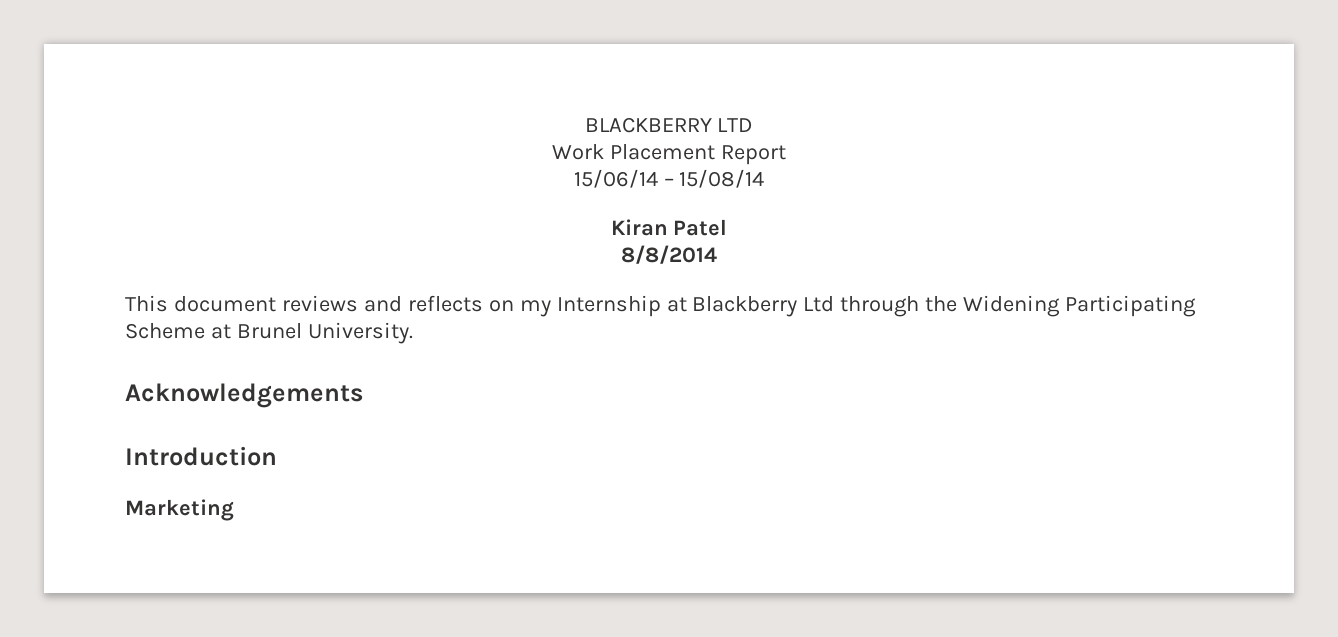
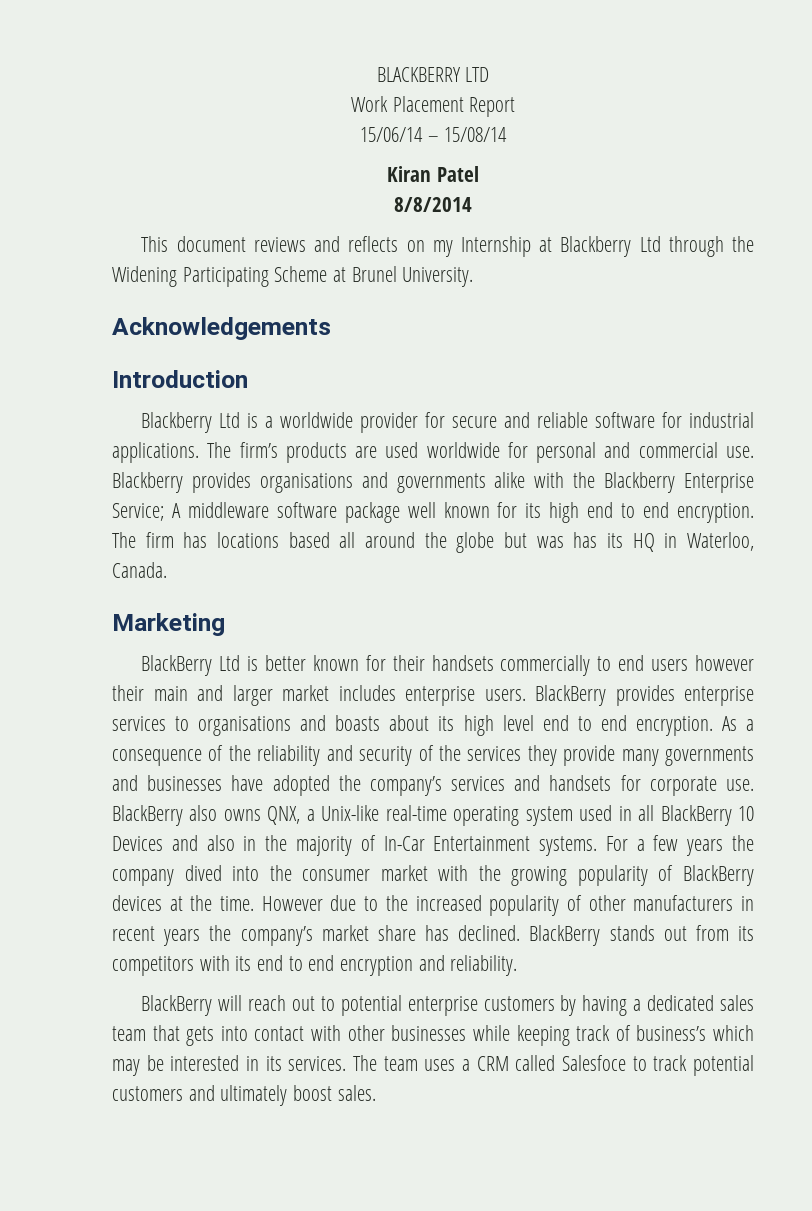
[125,499,234,521] Marketing -> [141,412,754,433] [112,442,754,463] [112,472,755,493] [112,502,754,523] [112,532,754,553] [112,562,167,578] [112,613,225,636] [141,655,754,676] [112,685,754,706] [112,715,754,736] [112,745,755,766] [112,775,755,796] [112,805,754,826] [112,835,755,856] [112,865,754,886] [112,895,754,916] [112,925,755,946] [112,955,518,976] [141,995,754,1016] [112,1025,754,1046] [112,1055,754,1076] [112,1085,376,1106] Blackberry Ltd is a worldwide provider for secure and reliable software for industrial applications. The firm’s products are used worldwide for personal and commercial use. Blackberry provides organisations and governments alike with the Blackberry Enterprise Service; A middleware software package well known for its high end to end encryption. The firm has locations based all around the globe but was has its HQ in Waterloo, Canada. // Marketing // BlackBerry Ltd is better known for their handsets commercially to end users however their main and larger market includes enterprise users. BlackBerry provides enterprise services to organisations and boasts about its high level end to end encryption. As a consequence of the reliability and security of the services they provide many governments and businesses have adopted the company’s services and handsets for corporate use. BlackBerry also owns QNX, a Unix-like real-time operating system used in all BlackBerry 10 Devices and also in the majority of In-Car Entertainment systems. For a few years the company dived into the consumer market with the growing popularity of BlackBerry devices at the time. However due to the increased popularity of other manufacturers in recent years the company’s market share has declined. BlackBerry stands out from its competitors with its end to end encryption and reliability. // BlackBerry will reach out to potential enterprise customers by having a dedicated sales team that gets into contact with other businesses while keeping track of business’s which may be interested in its services. The team uses a CRM called Salesfoce to track potential customers and ultimately boost sales.

